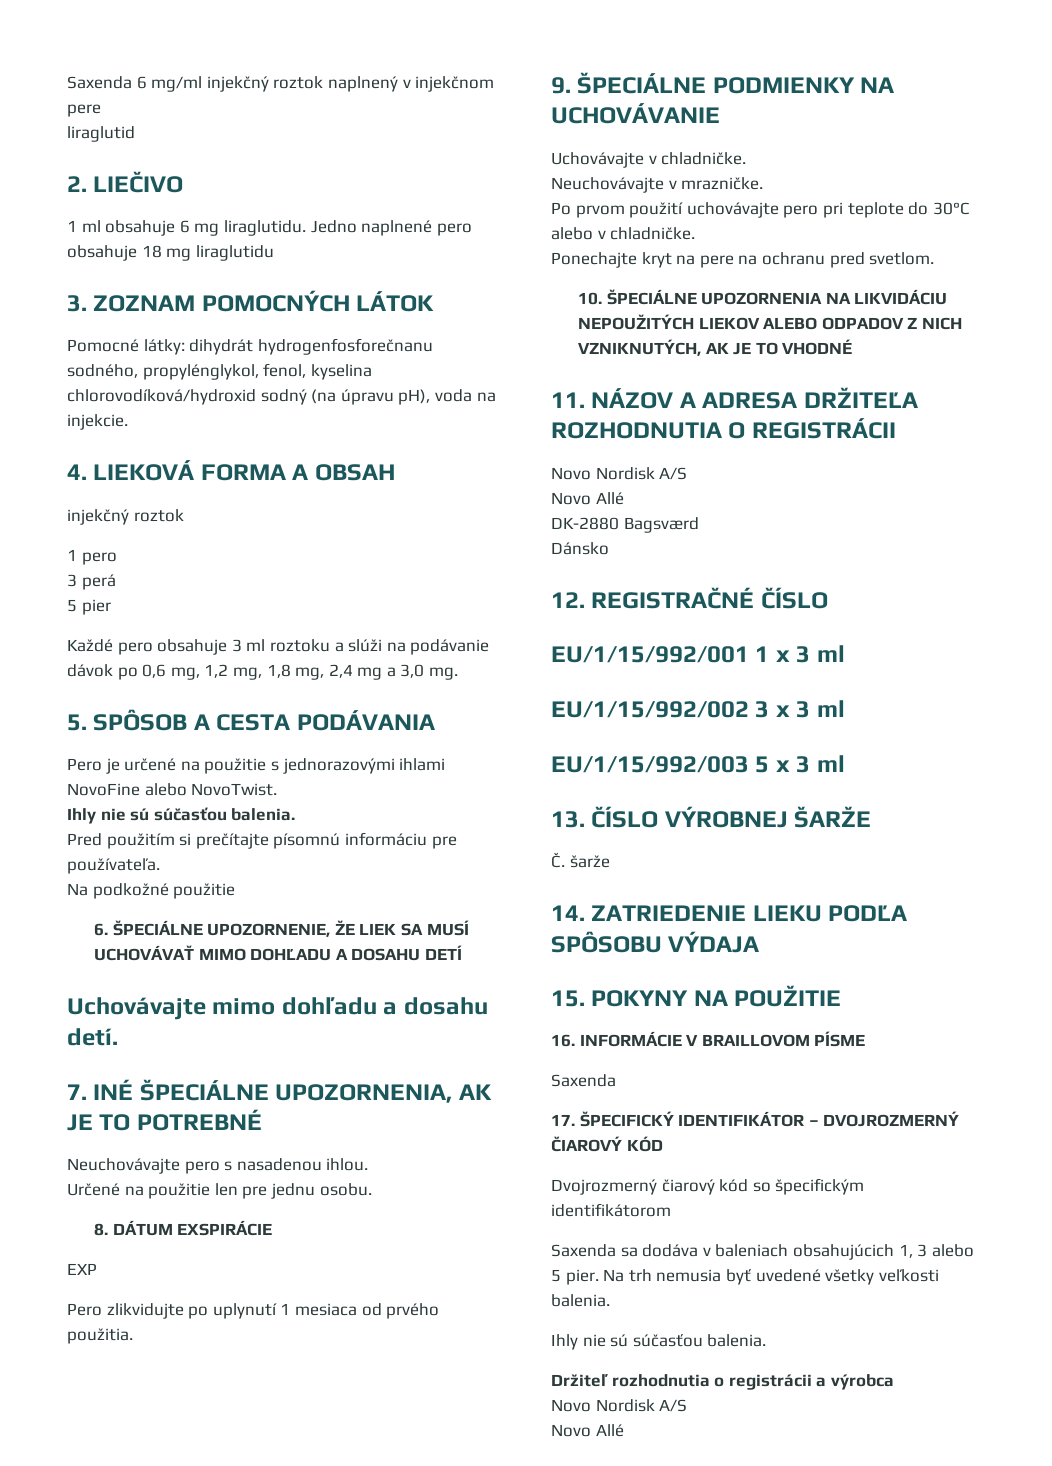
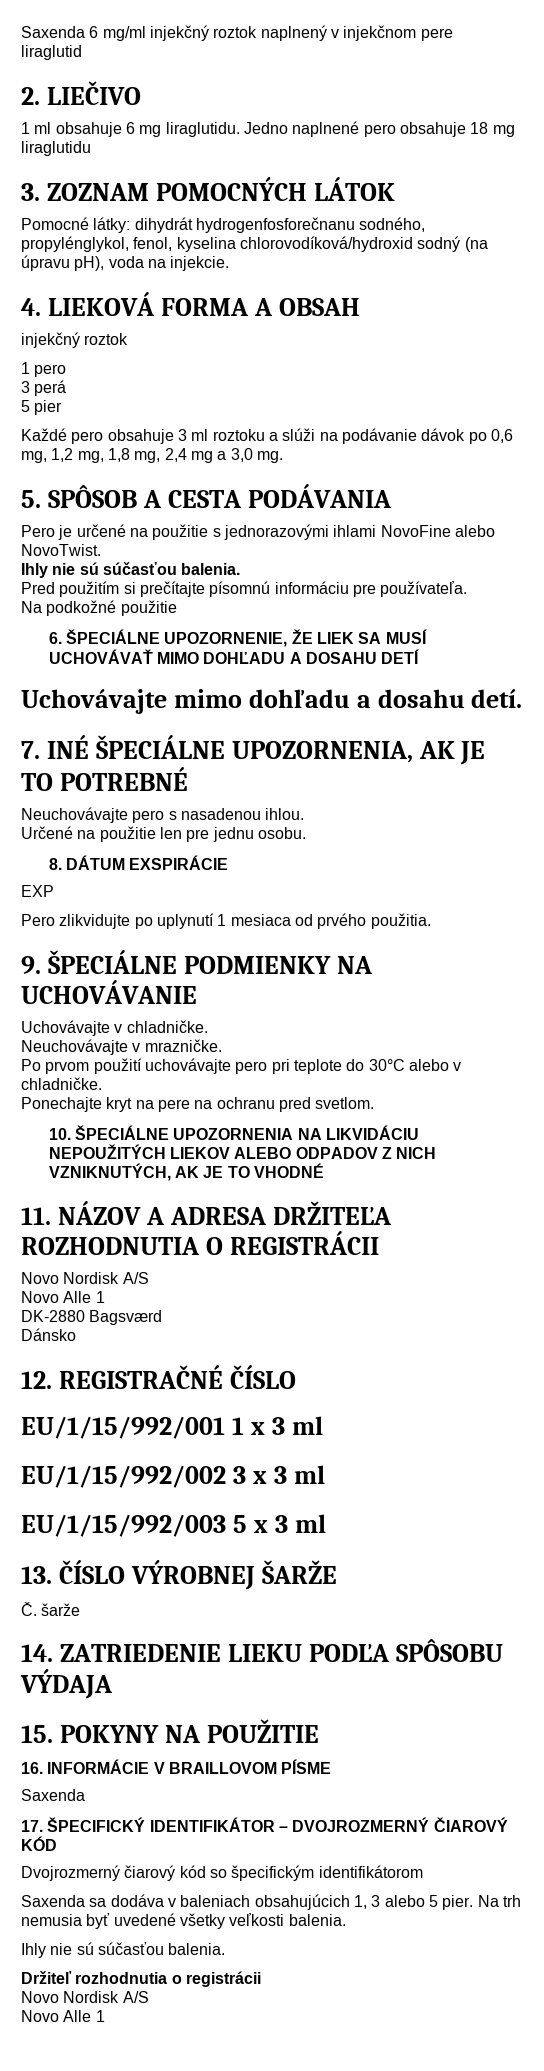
[595,492,624,505] Allé -> [63,1291,105,1303] Alle 1
[816,1374,894,1390] [551,1399,688,1412] [551,1424,624,1437] a výrobca // Novo Nordisk A/S // Novo Allé -> [21,1991,149,2003] [21,2010,105,2022] // Novo Nordisk A/S // Novo Alle 1

